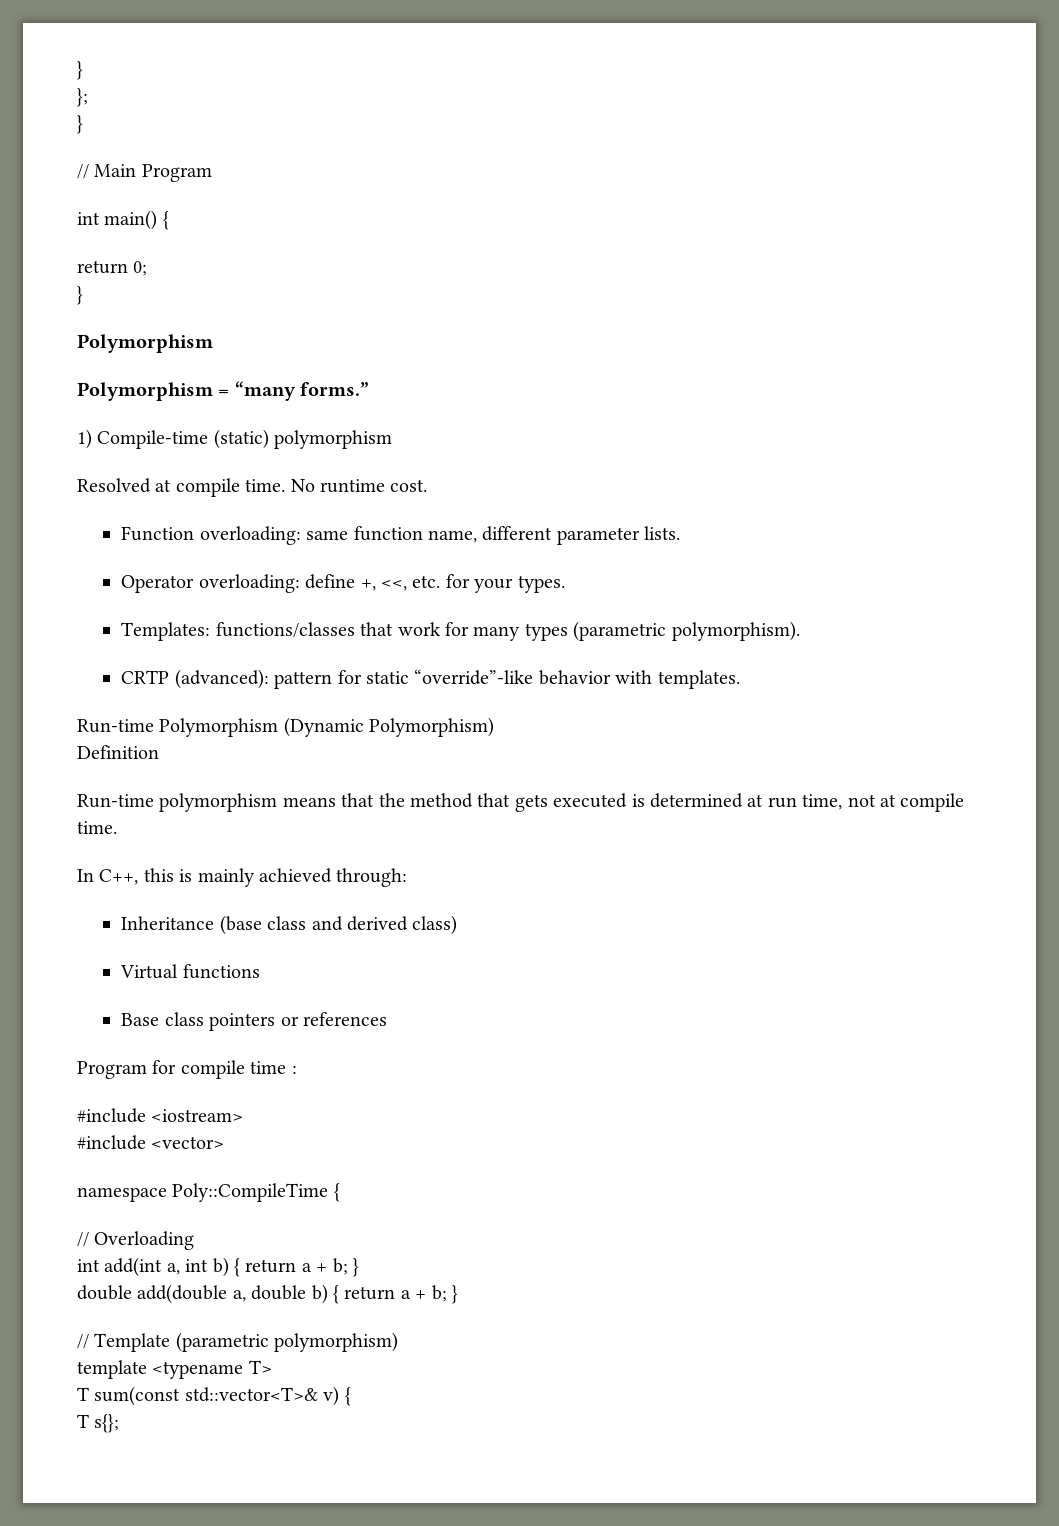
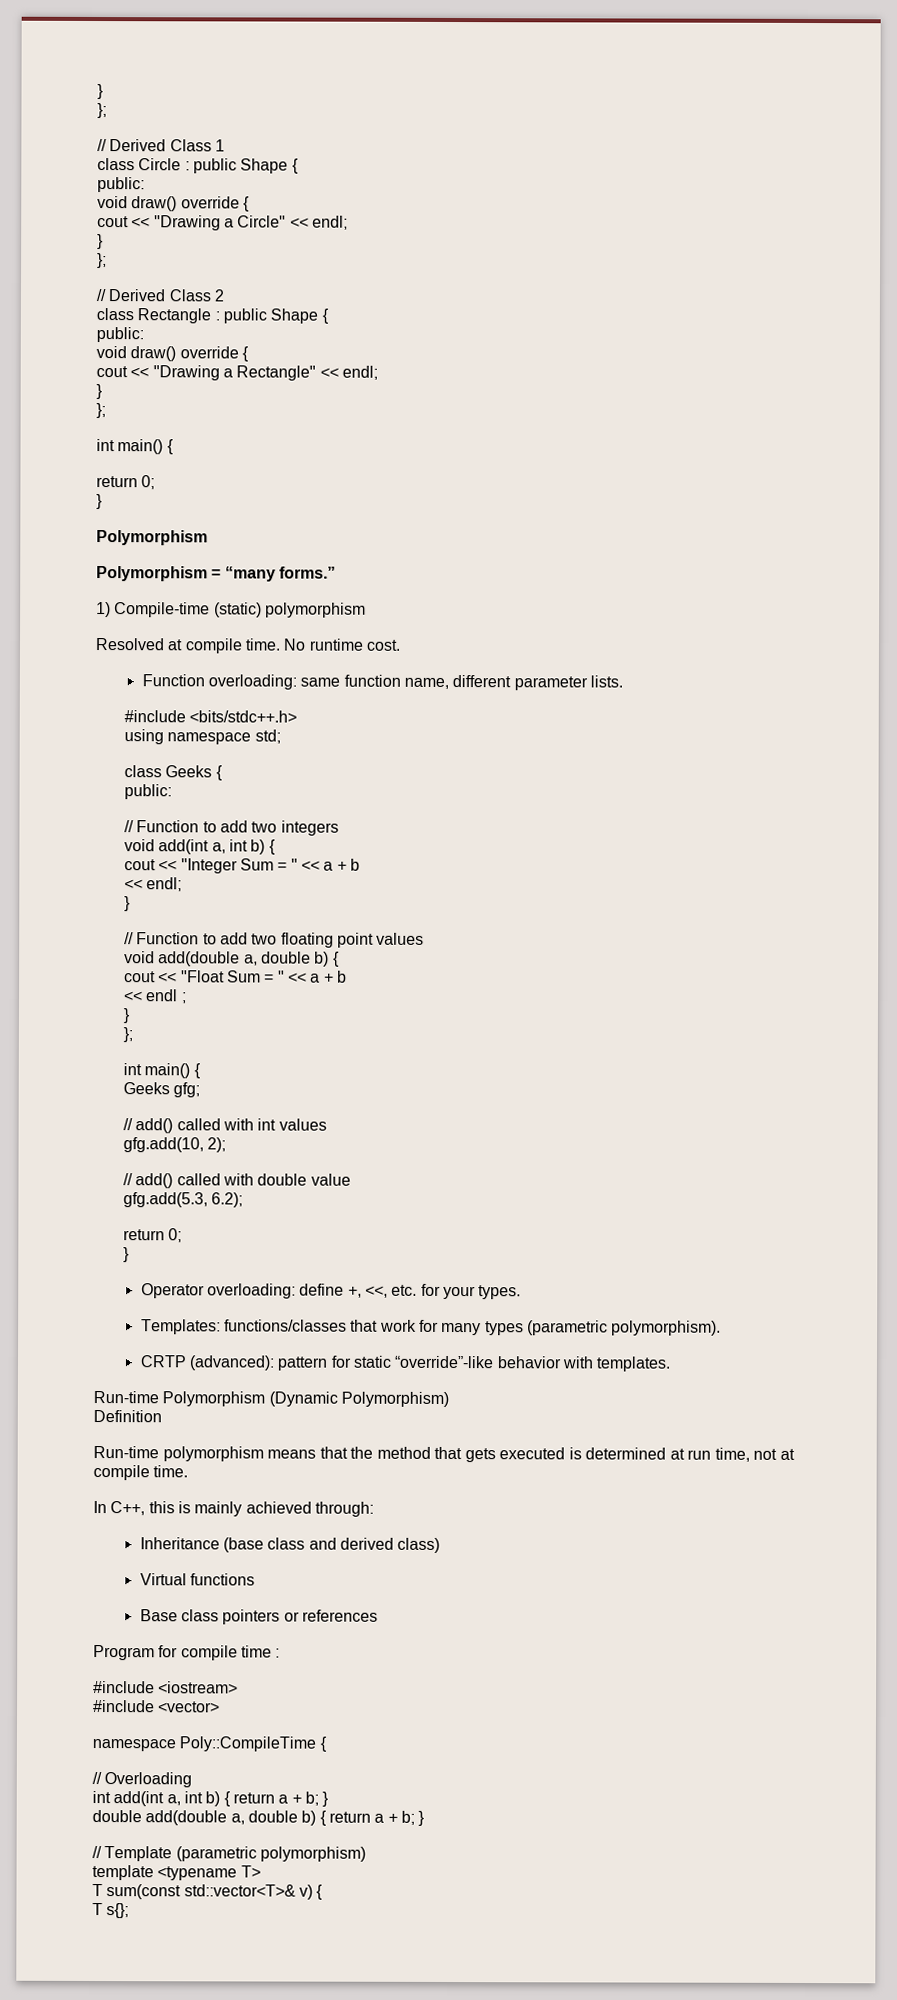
[77,61,83,80] [77,88,88,107] [77,115,83,134] [77,164,212,182] } // }; // } // // Main Program -> [97,84,104,100] [97,103,107,119] [97,139,225,152] [97,158,299,174] [97,177,145,193] [97,196,250,212] [97,215,348,231] [97,234,104,250] [97,253,107,269] [96,289,224,302] [96,308,329,324] [96,327,144,343] [96,346,249,362] [96,365,378,381] [96,384,103,400] [96,403,106,419] } // }; // // Derived Class 1 // class Circle : public Shape { // public: // void draw() override { // cout << "Drawing a Circle" << endl; // } // }; // // Derived Class 2 // class Rectangle : public Shape { // public: // void draw() override { // cout << "Drawing a Rectangle" << endl; // } // };
(681, 533) none -> [123,710,298,723] [123,729,281,745] [123,765,223,781] [123,784,172,800] [123,820,339,836] [123,839,276,855] [123,858,360,874] [123,877,183,892] [123,896,131,912] [123,932,425,948] [123,951,340,967] [123,970,347,983] [122,989,187,1004] [122,1008,130,1024] [122,1027,133,1043] [122,1063,201,1079] [122,1082,201,1098] [122,1118,327,1134] [122,1137,227,1153] [122,1173,351,1189] [122,1192,244,1208] [122,1228,183,1243] [122,1247,130,1263] // #include <bits/stdc++.h> // using namespace std; // class Geeks { // public: // // Function to add two integers // void add(int a, int b) { // cout << "Integer Sum = " << a + b // << endl; // } // // Function to add two floating point values // void add(double a, double b) { // cout << "Float Sum = " << a + b // << endl ; // } // }; // int main() { // Geeks gfg; // // add() called with int values // gfg.add(10, 2); // // add() called with double value // gfg.add(5.3, 6.2); // return 0; // }

